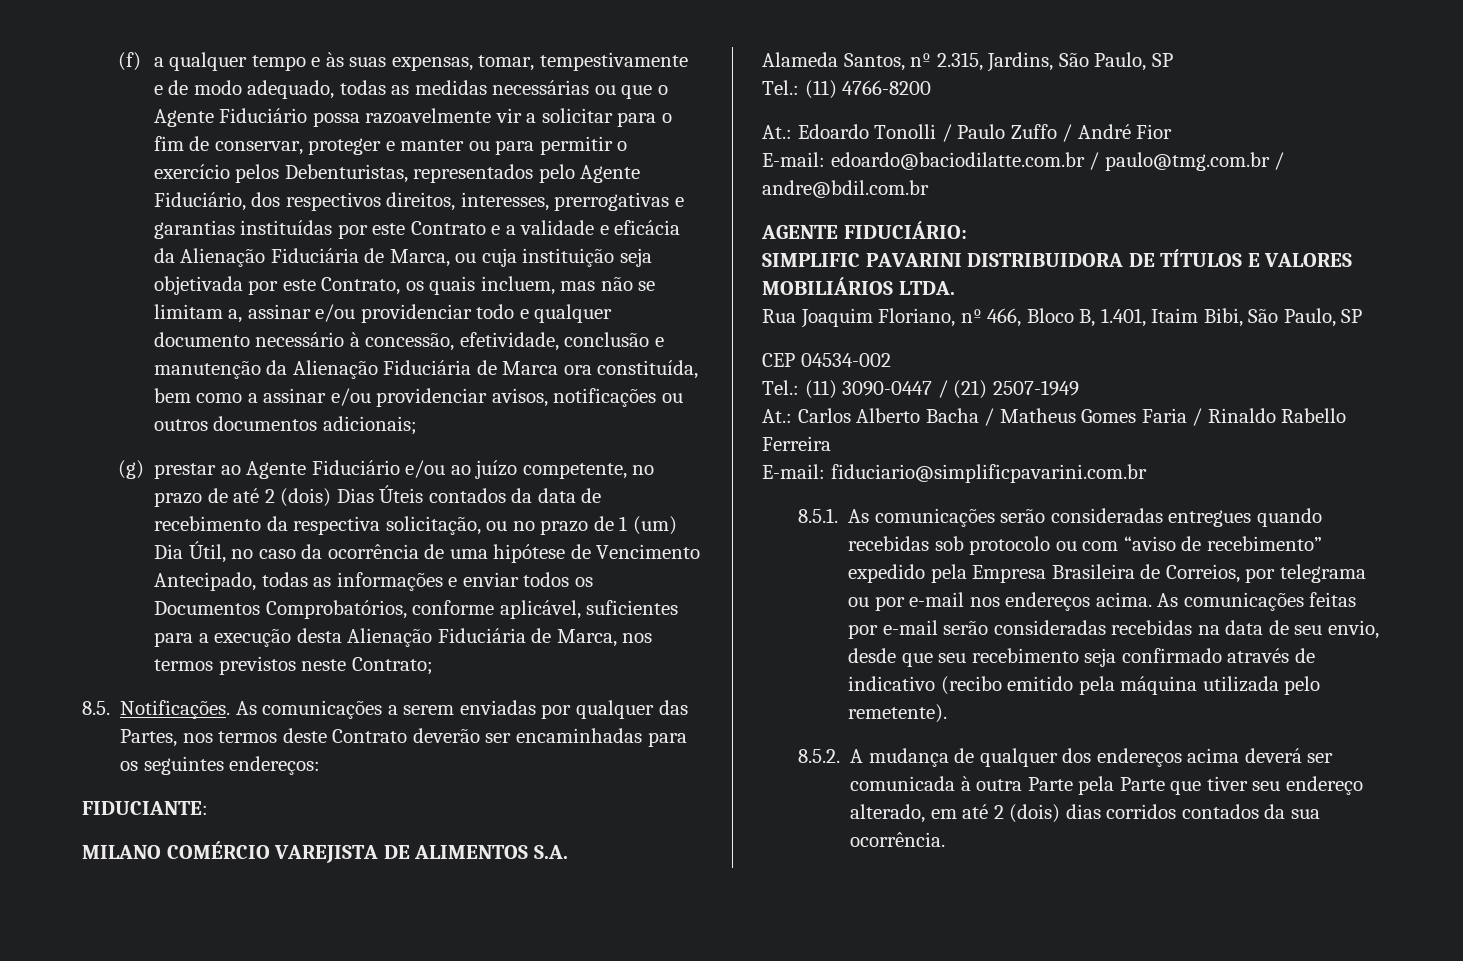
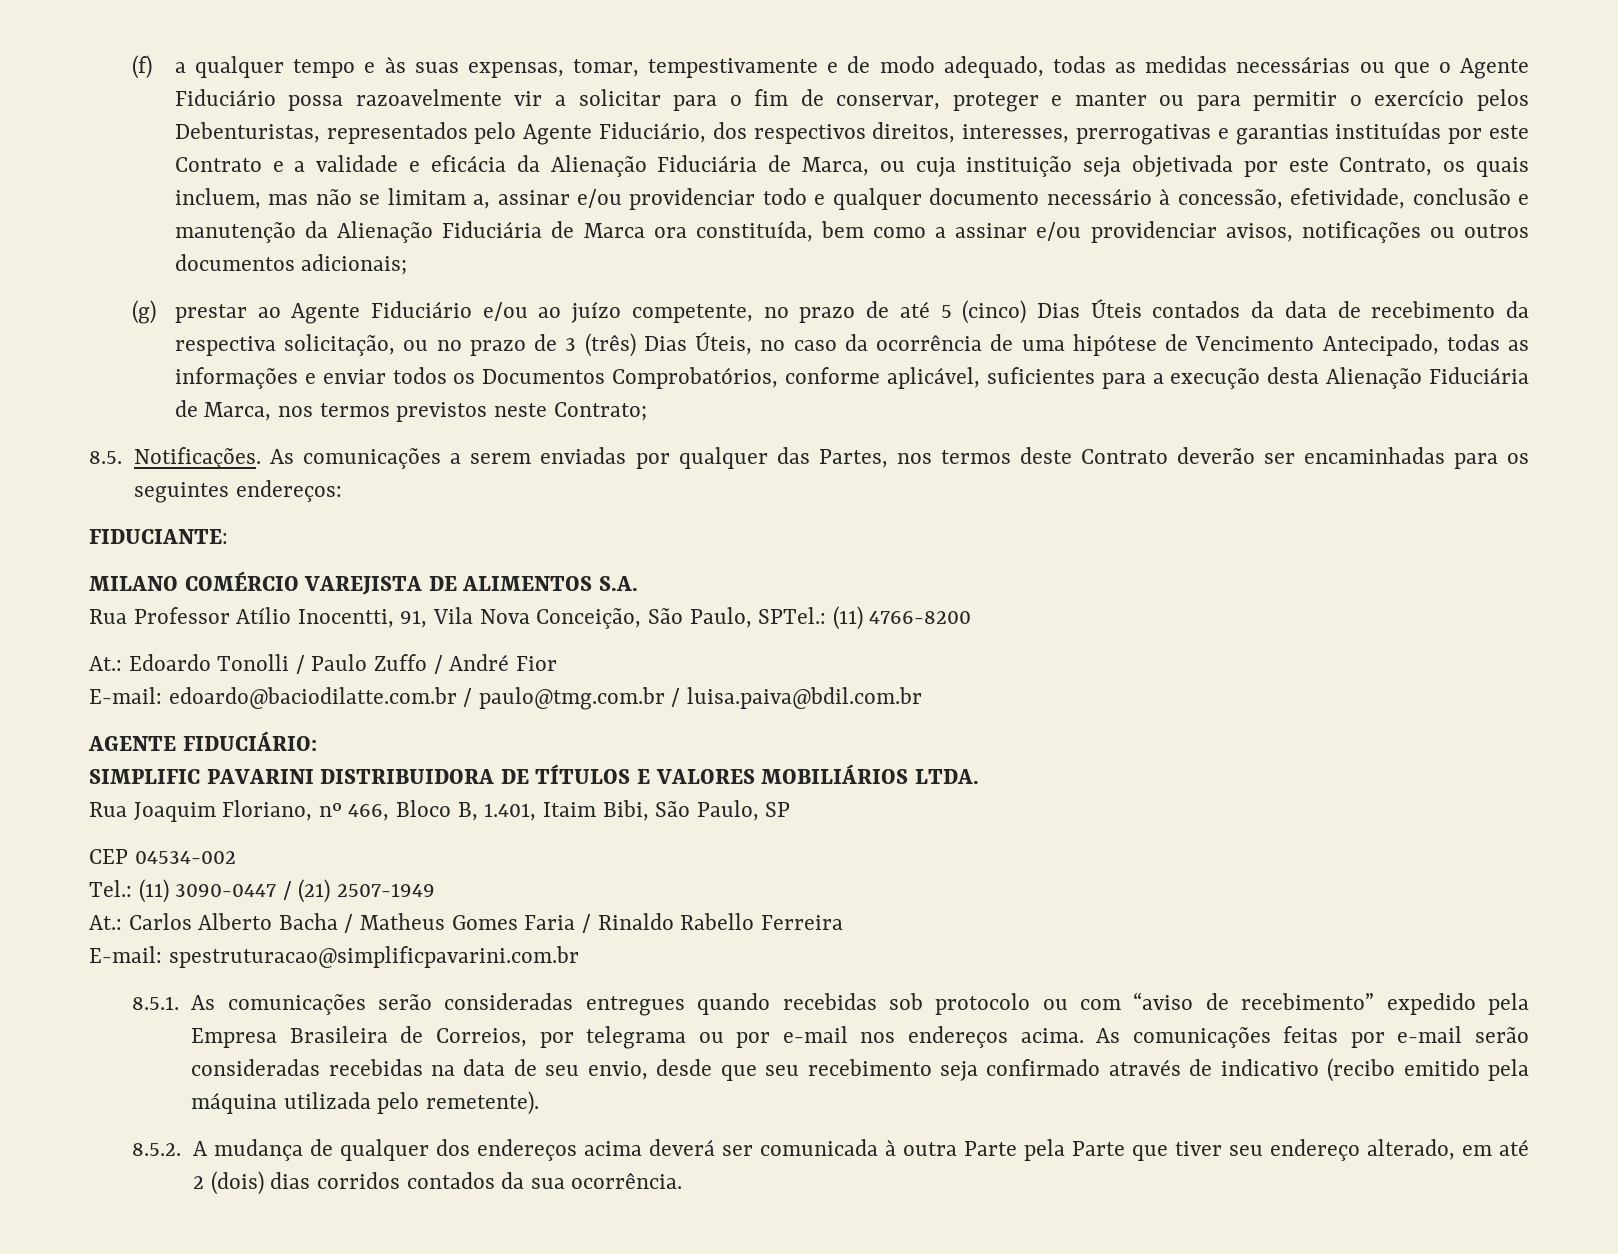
[264,488,332,507] 2 (dois) -> [940,300,1027,324] 5 (cinco)
[619,516,677,535] [154,541,226,563] 1 (um) Dia Útil, -> [565,332,753,357] 3 (três) Dias Úteis,
[762,52,1173,72] [762,80,799,95] Alameda Santos, nº 2.315, Jardins, São Paulo, SP // Tel.: -> [89,607,827,629] Rua Professor Atílio Inocentti, 91, Vila Nova Conceição, São Paulo, SPTel.:
[762,180,929,198] andre@bdil.com.br -> [687,687,923,709] luisa.paiva@bdil.com.br
[830,464,1147,483] fiduciario@simplificpavarini.com.br -> [168,946,579,968] spestruturacao@simplificpavarini.com.br

